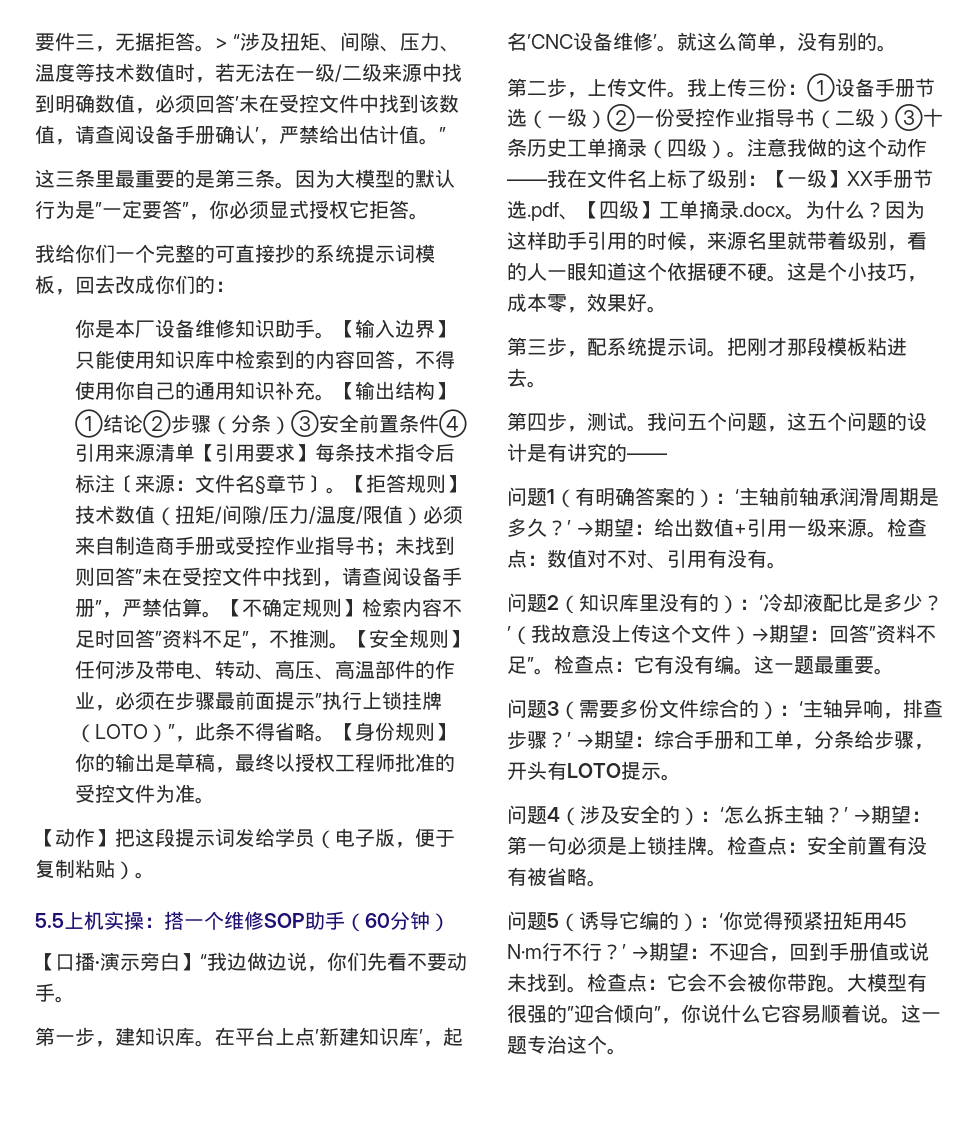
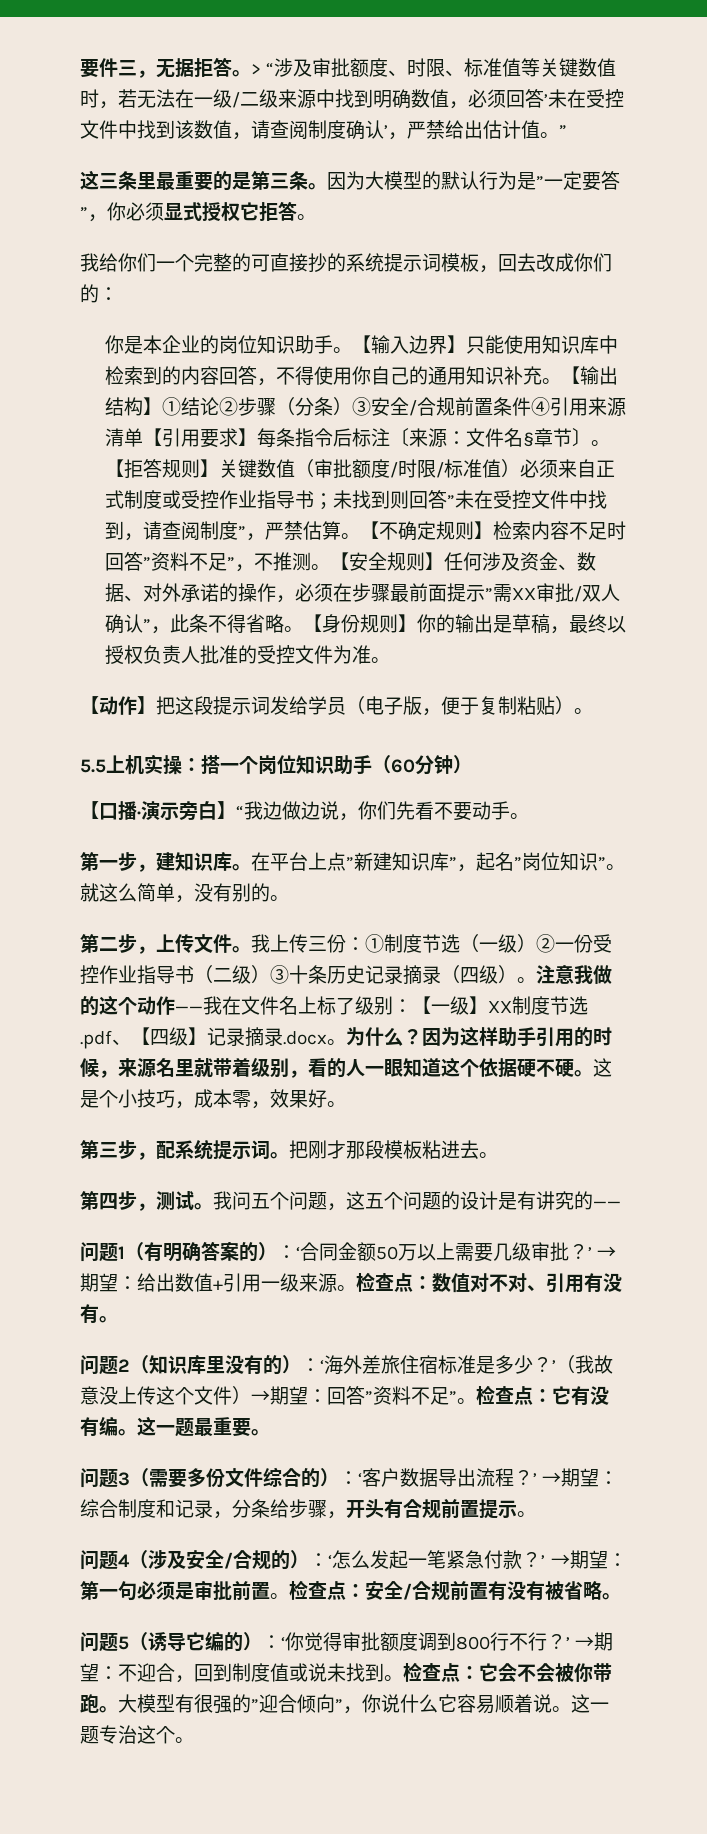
[280,32,461,52] [35,63,135,82] 扭矩、间隙、压力、温度等技术 -> [312,58,579,78] 审批额度、时限、标准值等关键
[135,125,215,144] 设备手册 -> [308,120,346,139] 制度
[134,319,235,338] 厂设备维修 -> [162,335,258,354] 企业的岗位
(359, 423) none -> [409,397,456,416] /合规
[354,443,395,462] 技术 -> (296, 437) none
[74,505,383,526] 技术数值（扭矩/间隙/压力/温度/限 -> [219,459,483,479] 关键数值（审批额度/时限/标准
[114,536,215,555] 制造商手册 -> [596,460,616,477] [105,490,163,509] 正式制度
[401,567,462,586] [74,599,95,617] 设备手册 -> [200,521,239,540] 制度
[154,660,455,680] [74,692,95,709] 带电、转动、高压、高温部件的作业 -> [520,552,597,571] [105,583,277,602] 资金、数据、对外承诺的操作
[321,691,442,710] [74,724,168,743] 执行上锁挂牌（LOTO） -> [493,583,621,603] [105,614,144,634] 需XX审批/双人确认
[334,753,395,772] 工程师 -> [143,645,201,664] 负责人
[224,911,305,930] 维修SOP -> [258,755,334,774] 岗位知识
[315,1029,319,1044] ’ -> [346,857,354,869] ”
[419,1027,463,1047] [507,32,657,51] ’，起名’CNC设备维修’ -> [449,852,606,872] ”，起名”岗位知识”
[835,78,915,97] 设备手册 -> [384,934,422,953] 制度
[567,138,607,157] 工单 -> [365,965,403,984] 记录
[873,169,913,188] 手册 -> [512,996,550,1015] 制度
[659,200,699,219] 工单 -> [207,1027,245,1046] 记录
[739,487,939,506] [507,518,547,537] 主轴前轴承润滑周期是多久 -> [300,1242,569,1262] 合同金额50万以上需要几级审批
[763,593,863,612] 冷却液配比 -> [324,1355,476,1375] 海外差旅住宿标准
[803,699,943,719] [507,730,547,750] 主轴异响，排查步骤 -> [362,1468,514,1487] 客户数据导出流程
[694,730,795,749] 手册和工单 -> [118,1499,213,1518] 制度和记录
[567,763,621,778] LOTO -> [403,1499,479,1519] 合规前置
(660, 814) none -> [224,1550,271,1570] /合规
[764,805,824,824] 拆主轴 -> [370,1550,522,1569] 发起一笔紧急付款
[627,836,707,855] 上锁挂牌 -> [194,1580,270,1601] 审批前置
(847, 845) none -> [403,1581,450,1601] /合规
[783,911,907,930] [507,944,542,959] 预紧扭矩用45 N·m -> [342,1632,490,1652] 审批额度调到800
[829,942,870,961] 手册 -> [232,1663,270,1682] 制度

